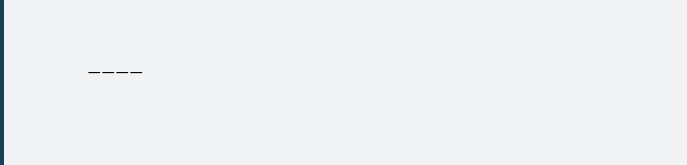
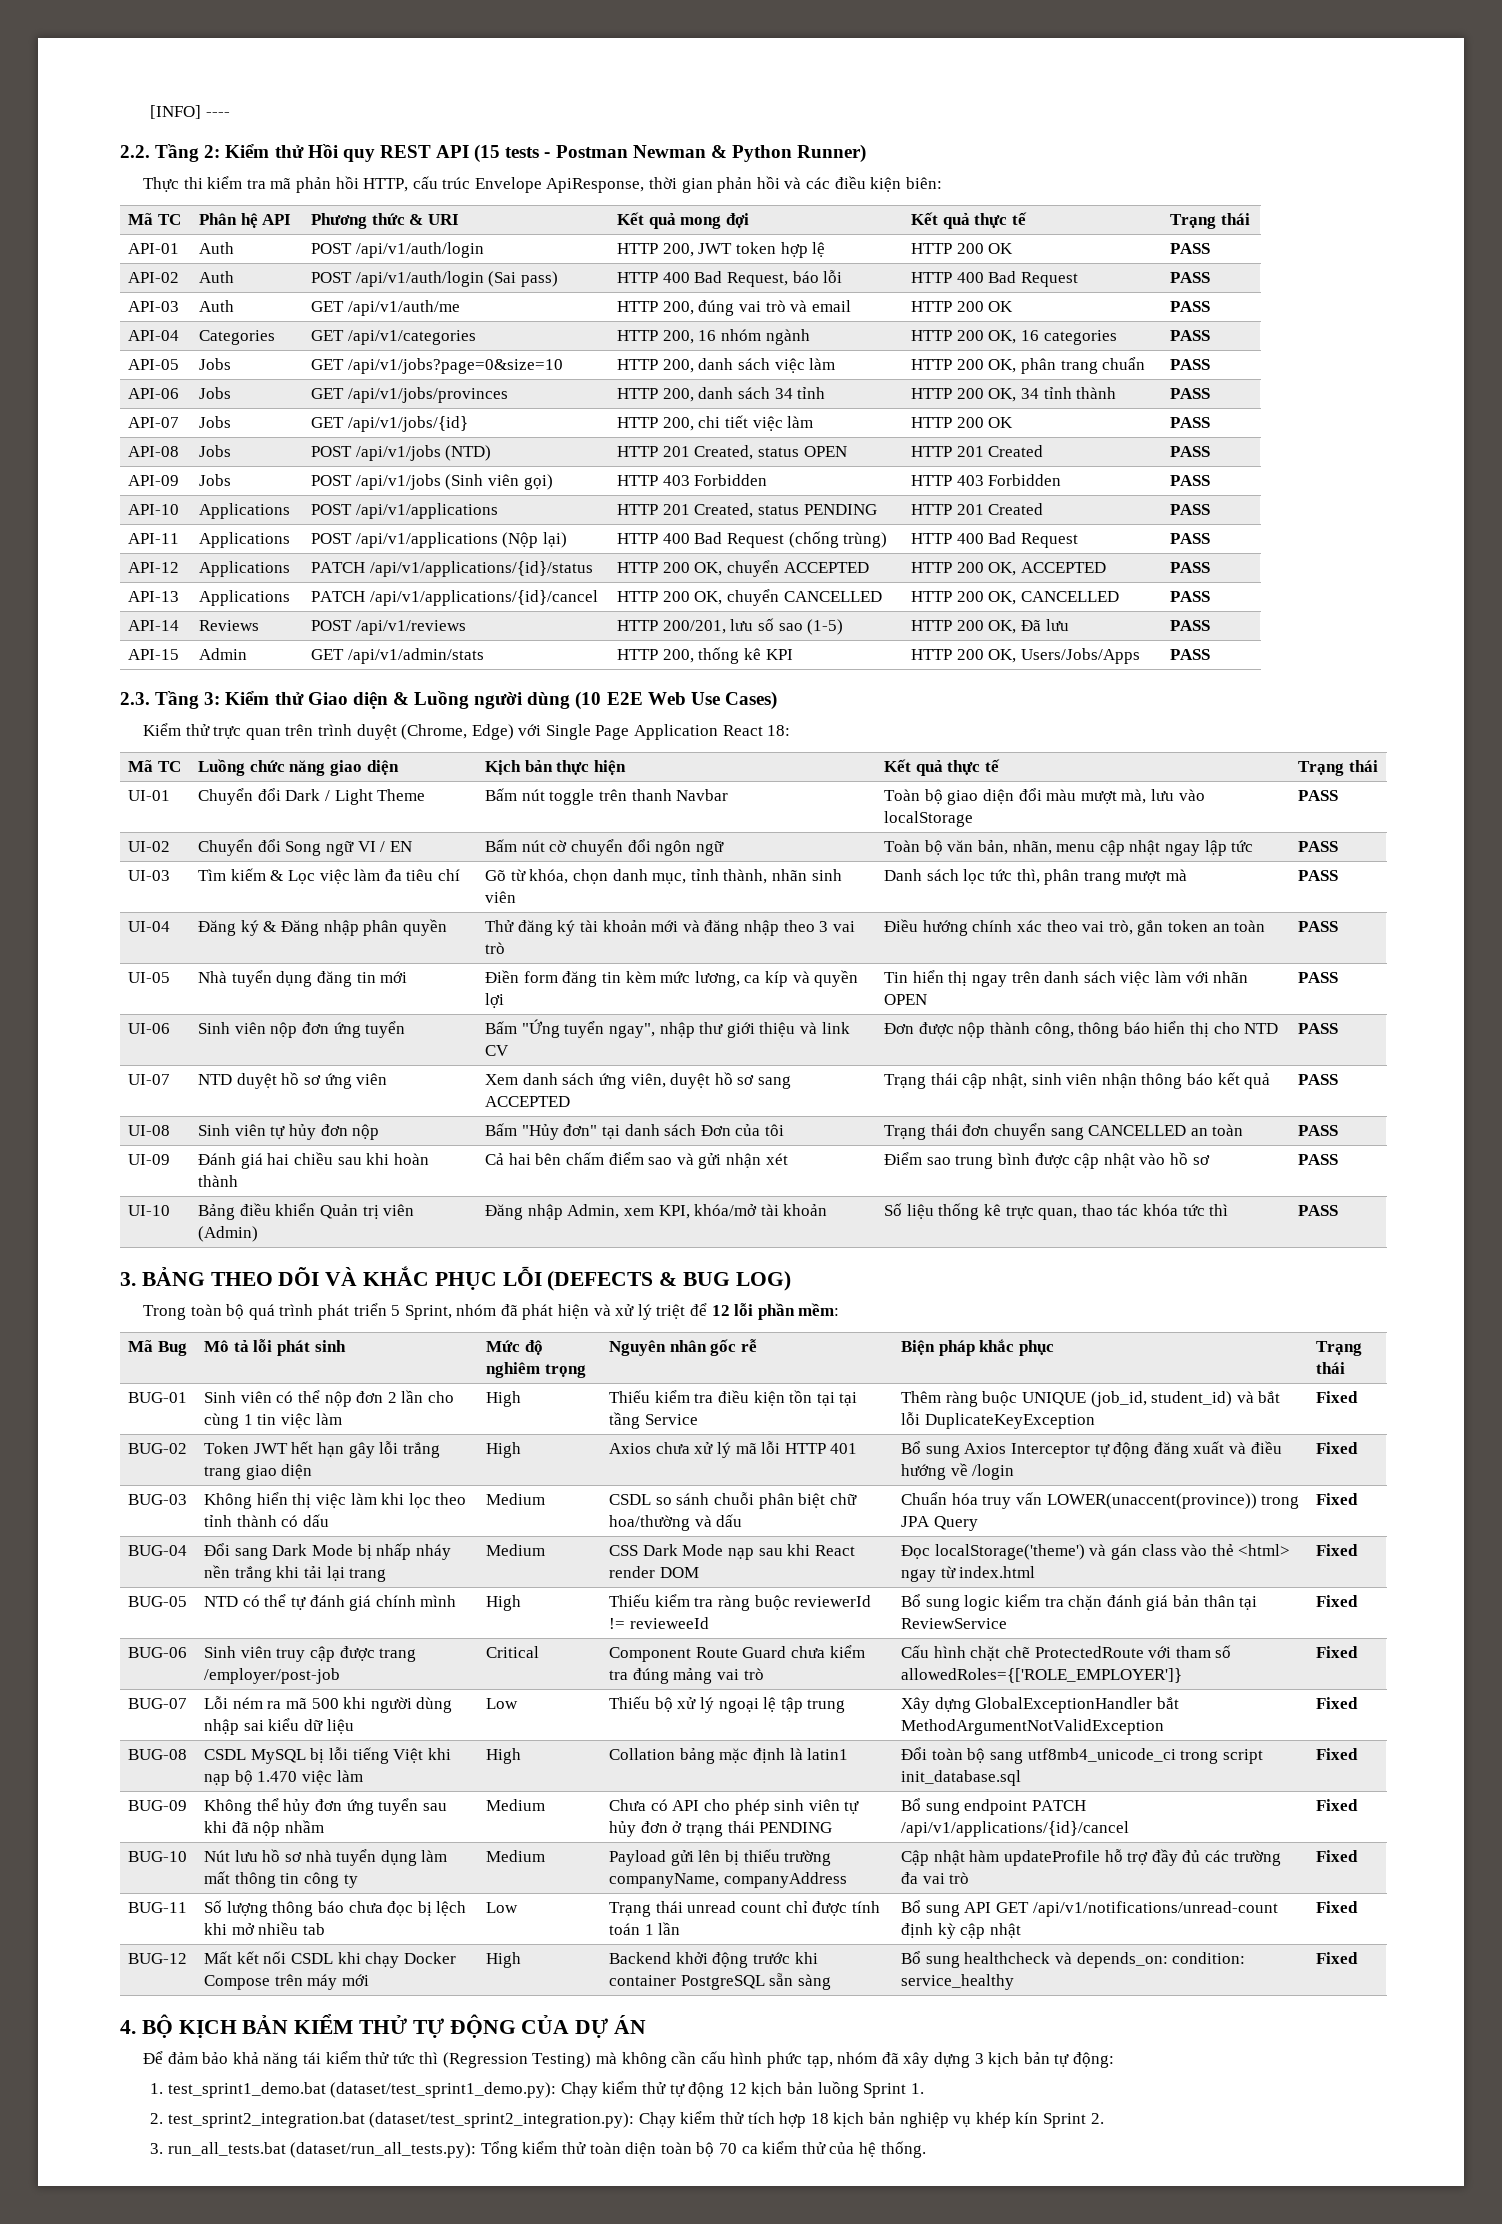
[87,72,143,77] ———— -> [150,105,230,119] [120,144,867,163] [142,176,942,193] [128,213,181,225] [199,213,292,228] [311,213,460,229] [617,212,750,229] [911,212,1028,229] [1170,213,1250,229] [128,243,180,254] [199,242,235,254] [311,242,484,258] [617,242,826,258] [911,243,1014,254] [1170,243,1211,254] [128,272,180,283] [199,271,235,283] [311,271,559,287] [617,270,843,287] [911,271,1079,287] [1170,272,1211,283] [128,301,180,312] [199,300,235,312] [311,300,460,316] [617,300,851,316] [911,301,1014,312] [1170,301,1211,312] [128,330,180,341] [199,330,276,345] [311,330,476,345] [617,329,810,345] [911,330,1117,345] [1170,330,1211,341] [128,359,180,370] [199,358,232,370] [311,358,563,374] [617,358,836,373] [911,357,1146,374] [1170,359,1211,370] [128,388,180,399] [199,387,232,399] [311,387,508,403] [617,387,826,402] [911,387,1117,402] [1170,388,1211,399] [128,417,180,428] [199,416,232,428] [311,416,468,432] [617,415,814,431] [911,417,1014,428] [1170,417,1211,428] [128,446,180,457] [199,445,232,457] [311,445,492,461] [617,445,847,460] [911,445,1044,457] [1170,446,1211,457] [128,475,180,486] [199,474,232,486] [311,474,553,490] [617,474,768,486] [911,474,1062,486] [1170,475,1211,486] [128,504,180,515] [199,503,291,519] [311,503,498,519] [617,503,877,518] [911,503,1044,515] [1170,504,1211,515] [128,533,180,544] [199,532,291,548] [311,532,568,548] [617,531,888,548] [911,532,1079,548] [1170,533,1211,544] [128,562,180,573] [199,561,291,577] [311,561,593,577] [617,560,869,577] [911,562,1107,576] [1170,562,1211,573] [128,591,180,602] [199,590,291,606] [311,590,598,606] [617,589,882,606] [911,591,1120,605] [1170,591,1211,602] [128,620,180,631] [199,620,260,631] [311,620,466,635] [617,618,844,635] [911,619,1069,634] [1170,620,1211,631] [128,649,180,660] [199,648,248,660] [311,648,484,664] [617,647,793,664] [911,648,1141,664] [1170,649,1211,660] [120,691,777,710] [142,723,791,740] [128,760,181,772] [198,759,399,776] [485,760,627,775] [884,759,1001,776] [1298,760,1378,776] [128,790,171,801] [198,788,426,805] [485,788,729,805] [884,788,1205,805] [884,811,974,827] [1298,790,1339,801] [128,841,171,852] [198,839,412,856] [485,839,724,856] [884,840,1254,856] [1298,841,1339,852] [128,870,171,881] [198,868,460,884] [485,869,842,884] [485,891,517,903] [884,869,1187,885] [1298,870,1339,881] [128,921,171,932] [198,919,447,936] [485,920,855,936] [485,942,506,954] [884,919,1266,936] [1298,921,1339,932] [128,972,171,983] [198,970,408,987] [485,970,859,987] [485,993,505,1008] [884,970,1249,987] [884,994,928,1005] [1298,972,1339,983] [128,1023,171,1034] [198,1021,406,1038] [485,1019,850,1038] [485,1045,510,1056] [884,1021,1279,1038] [1298,1023,1339,1034] [128,1074,171,1085] [198,1072,388,1089] [485,1072,791,1089] [485,1096,571,1107] [884,1072,1271,1089] [1298,1074,1339,1085] [128,1125,171,1136] [198,1124,380,1140] [485,1123,784,1140] [884,1123,1244,1140] [1298,1125,1339,1136] [128,1154,171,1165] [198,1152,429,1169] [198,1175,239,1187] [485,1152,788,1169] [884,1152,1210,1169] [1298,1154,1339,1165] [128,1205,171,1216] [198,1203,415,1220] [198,1226,259,1242] [485,1204,828,1220] [884,1203,1229,1220] [1298,1205,1339,1216] [120,1266,791,1291] [142,1303,840,1320] [128,1340,187,1356] [204,1339,346,1356] [486,1340,543,1355] [486,1362,586,1378] [609,1339,758,1356] [901,1339,1055,1356] [1316,1341,1363,1356] [1316,1362,1346,1374] [128,1392,188,1403] [204,1390,454,1407] [204,1413,342,1429] [486,1391,522,1407] [609,1390,858,1406] [609,1412,698,1429] [901,1391,1281,1407] [901,1412,1095,1429] [1316,1391,1359,1403] [128,1443,188,1454] [204,1441,440,1458] [204,1464,313,1480] [486,1442,522,1458] [609,1441,858,1458] [901,1441,1282,1458] [901,1463,1015,1480] [1316,1442,1359,1454] [128,1494,188,1505] [204,1492,467,1509] [204,1514,330,1527] [486,1493,546,1505] [609,1492,857,1509] [609,1514,743,1531] [901,1492,1300,1509] [901,1516,978,1531] [1316,1493,1359,1505] [128,1545,188,1556] [204,1543,451,1560] [204,1565,387,1582] [486,1544,546,1556] [609,1544,855,1560] [609,1566,699,1578] [901,1544,1291,1560] [901,1566,1036,1582] [1316,1544,1359,1556] [128,1596,188,1607] [204,1594,457,1611] [486,1595,522,1611] [609,1594,872,1611] [609,1617,709,1629] [901,1594,1258,1611] [901,1618,1008,1629] [1316,1595,1359,1607] [128,1647,188,1658] [204,1646,417,1662] [204,1668,341,1684] [486,1646,540,1658] [609,1645,865,1662] [609,1668,764,1684] [901,1645,1232,1661] [901,1668,1183,1683] [1316,1646,1359,1658] [128,1698,188,1709] [204,1696,453,1713] [204,1718,354,1735] [486,1698,519,1709] [609,1696,846,1713] [901,1697,1180,1713] [901,1719,1165,1735] [1316,1697,1359,1709] [128,1749,188,1760] [204,1747,451,1764] [204,1770,363,1786] [486,1748,522,1764] [609,1748,849,1764] [901,1747,1263,1764] [901,1770,1022,1786] [1316,1748,1359,1760] [128,1800,188,1811] [204,1798,447,1815] [204,1820,325,1837] [486,1799,546,1811] [609,1799,860,1815] [609,1821,833,1837] [901,1798,1087,1815] [901,1821,1130,1837] [1316,1799,1359,1811] [128,1851,188,1862] [204,1849,448,1866] [204,1871,358,1888] [486,1850,546,1862] [609,1849,832,1866] [609,1872,847,1888] [901,1849,1281,1866] [901,1872,970,1884] [1316,1850,1359,1862] [128,1902,188,1913] [204,1900,467,1917] [204,1922,326,1935] [486,1902,519,1913] [609,1901,880,1917] [609,1922,681,1935] [901,1900,1278,1917] [901,1923,1022,1939] [1316,1901,1359,1913] [128,1953,188,1964] [204,1951,456,1968] [204,1974,370,1990] [486,1952,522,1968] [609,1952,818,1968] [609,1973,832,1990] [901,1951,1246,1968] [901,1974,1015,1990] [1316,1952,1359,1964] [120,2014,647,2038] [142,2051,1114,2068] [150,2081,924,2098] [150,2111,1104,2128] [150,2141,926,2158] [INFO] ---- // 2.2. Tầng 2: Kiểm thử Hồi quy REST API (15 tests - Postman Newman & Python Runner) // Thực thi kiểm tra mã phản hồi HTTP, cấu trúc Envelope ApiResponse, thời gian phản hồi và các điều kiện biên: // Mã TC | Phân hệ API | Phương thức & URI | Kết quả mong đợi | Kết quả thực tế | Trạng thái // API-01 | Auth | POST /api/v1/auth/login | HTTP 200, JWT token hợp lệ | HTTP 200 OK | PASS // API-02 | Auth | POST /api/v1/auth/login (Sai pass) | HTTP 400 Bad Request, báo lỗi | HTTP 400 Bad Request | PASS // API-03 | Auth | GET /api/v1/auth/me | HTTP 200, đúng vai trò và email | HTTP 200 OK | PASS // API-04 | Categories | GET /api/v1/categories | HTTP 200, 16 nhóm ngành | HTTP 200 OK, 16 categories | PASS // API-05 | Jobs | GET /api/v1/jobs?page=0&size=10 | HTTP 200, danh sách việc làm | HTTP 200 OK, phân trang chuẩn | PASS // API-06 | Jobs | GET /api/v1/jobs/provinces | HTTP 200, danh sách 34 tỉnh | HTTP 200 OK, 34 tỉnh thành | PASS // API-07 | Jobs | GET /api/v1/jobs/{id} | HTTP 200, chi tiết việc làm | HTTP 200 OK | PASS // API-08 | Jobs | POST /api/v1/jobs (NTD) | HTTP 201 Created, status OPEN | HTTP 201 Created | PASS // API-09 | Jobs | POST /api/v1/jobs (Sinh viên gọi) | HTTP 403 Forbidden | HTTP 403 Forbidden | PASS // API-10 | Applications | POST /api/v1/applications | HTTP 201 Created, status PENDING | HTTP 201 Created | PASS // API-11 | Applications | POST /api/v1/applications (Nộp lại) | HTTP 400 Bad Request (chống trùng) | HTTP 400 Bad Request | PASS // API-12 | Applications | PATCH /api/v1/applications/{id}/status | HTTP 200 OK, chuyển ACCEPTED | HTTP 200 OK, ACCEPTED | PASS // API-13 | Applications | PATCH /api/v1/applications/{id}/cancel | HTTP 200 OK, chuyển CANCELLED | HTTP 200 OK, CANCELLED | PASS // API-14 | Reviews | POST /api/v1/reviews | HTTP 200/201, lưu số sao (1-5) | HTTP 200 OK, Đã lưu | PASS // API-15 | Admin | GET /api/v1/admin/stats | HTTP 200, thống kê KPI | HTTP 200 OK, Users/Jobs/Apps | PASS // 2.3. Tầng 3: Kiểm thử Giao diện & Luồng người dùng (10 E2E Web Use Cases) // Kiểm thử trực quan trên trình duyệt (Chrome, Edge) với Single Page Application React 18: // Mã TC | Luồng chức năng giao diện | Kịch bản thực hiện | Kết quả thực tế | Trạng thái // UI-01 | Chuyển đổi Dark / Light Theme | Bấm nút toggle trên thanh Navbar | Toàn bộ giao diện đổi màu mượt mà, lưu vào localStorage | PASS // UI-02 | Chuyển đổi Song ngữ VI / EN | Bấm nút cờ chuyển đổi ngôn ngữ | Toàn bộ văn bản, nhãn, menu cập nhật ngay lập tức | PASS // UI-03 | Tìm kiếm & Lọc việc làm đa tiêu chí | Gõ từ khóa, chọn danh mục, tỉnh thành, nhãn sinh viên | Danh sách lọc tức thì, phân trang mượt mà | PASS // UI-04 | Đăng ký & Đăng nhập phân quyền | Thử đăng ký tài khoản mới và đăng nhập theo 3 vai trò | Điều hướng chính xác theo vai trò, gắn token an toàn | PASS // UI-05 | Nhà tuyển dụng đăng tin mới | Điền form đăng tin kèm mức lương, ca kíp và quyền lợi | Tin hiển thị ngay trên danh sách việc làm với nhãn OPEN | PASS // UI-06 | Sinh viên nộp đơn ứng tuyển | Bấm "Ứng tuyển ngay", nhập thư giới thiệu và link CV | Đơn được nộp thành công, thông báo hiển thị cho NTD | PASS // UI-07 | NTD duyệt hồ sơ ứng viên | Xem danh sách ứng viên, duyệt hồ sơ sang ACCEPTED | Trạng thái cập nhật, sinh viên nhận thông báo kết quả | PASS // UI-08 | Sinh viên tự hủy đơn nộp | Bấm "Hủy đơn" tại danh sách Đơn của tôi | Trạng thái đơn chuyển sang CANCELLED an toàn | PASS // UI-09 | Đánh giá hai chiều sau khi hoàn thành | Cả hai bên chấm điểm sao và gửi nhận xét | Điểm sao trung bình được cập nhật vào hồ sơ | PASS // UI-10 | Bảng điều khiển Quản trị viên (Admin) | Đăng nhập Admin, xem KPI, khóa/mở tài khoản | Số liệu thống kê trực quan, thao tác khóa tức thì | PASS // 3. BẢNG THEO DÕI VÀ KHẮC PHỤC LỖI (DEFECTS & BUG LOG) // Trong toàn bộ quá trình phát triển 5 Sprint, nhóm đã phát hiện và xử lý triệt để 12 lỗi phần mềm: // Mã Bug | Mô tả lỗi phát sinh | Mức độ nghiêm trọng | Nguyên nhân gốc rễ | Biện pháp khắc phục | Trạng thái // BUG-01 | Sinh viên có thể nộp đơn 2 lần cho cùng 1 tin việc làm | High | Thiếu kiểm tra điều kiện tồn tại tại tầng Service | Thêm ràng buộc UNIQUE (job_id, student_id) và bắt lỗi DuplicateKeyException | Fixed // BUG-02 | Token JWT hết hạn gây lỗi trắng trang giao diện | High | Axios chưa xử lý mã lỗi HTTP 401 | Bổ sung Axios Interceptor tự động đăng xuất và điều hướng về /login | Fixed // BUG-03 | Không hiển thị việc làm khi lọc theo tỉnh thành có dấu | Medium | CSDL so sánh chuỗi phân biệt chữ hoa/thường và dấu | Chuẩn hóa truy vấn LOWER(unaccent(province)) trong JPA Query | Fixed // BUG-04 | Đổi sang Dark Mode bị nhấp nháy nền trắng khi tải lại trang | Medium | CSS Dark Mode nạp sau khi React render DOM | Đọc localStorage('theme') và gán class vào thẻ <html> ngay từ index.html | Fixed // BUG-05 | NTD có thể tự đánh giá chính mình | High | Thiếu kiểm tra ràng buộc reviewerId != revieweeId | Bổ sung logic kiểm tra chặn đánh giá bản thân tại ReviewService | Fixed // BUG-06 | Sinh viên truy cập được trang /employer/post-job | Critical | Component Route Guard chưa kiểm tra đúng mảng vai trò | Cấu hình chặt chẽ ProtectedRoute với tham số allowedRoles={['ROLE_EMPLOYER']} | Fixed // BUG-07 | Lỗi ném ra mã 500 khi người dùng nhập sai kiểu dữ liệu | Low | Thiếu bộ xử lý ngoại lệ tập trung | Xây dựng GlobalExceptionHandler bắt MethodArgumentNotValidException | Fixed // BUG-08 | CSDL MySQL bị lỗi tiếng Việt khi nạp bộ 1.470 việc làm | High | Collation bảng mặc định là latin1 | Đổi toàn bộ sang utf8mb4_unicode_ci trong script init_database.sql | Fixed // BUG-09 | Không thể hủy đơn ứng tuyển sau khi đã nộp nhầm | Medium | Chưa có API cho phép sinh viên tự hủy đơn ở trạng thái PENDING | Bổ sung endpoint PATCH /api/v1/applications/{id}/cancel | Fixed // BUG-10 | Nút lưu hồ sơ nhà tuyển dụng làm mất thông tin công ty | Medium | Payload gửi lên bị thiếu trường companyName, companyAddress | Cập nhật hàm updateProfile hỗ trợ đầy đủ các trường đa vai trò | Fixed // BUG-11 | Số lượng thông báo chưa đọc bị lệch khi mở nhiều tab | Low | Trạng thái unread count chỉ được tính toán 1 lần | Bổ sung API GET /api/v1/notifications/unread-count định kỳ cập nhật | Fixed // BUG-12 | Mất kết nối CSDL khi chạy Docker Compose trên máy mới | High | Backend khởi động trước khi container PostgreSQL sẵn sàng | Bổ sung healthcheck và depends_on: condition: service_healthy | Fixed // 4. BỘ KỊCH BẢN KIỂM THỬ TỰ ĐỘNG CỦA DỰ ÁN // Để đảm bảo khả năng tái kiểm thử tức thì (Regression Testing) mà không cần cấu hình phức tạp, nhóm đã xây dựng 3 kịch bản tự động: // 1. test_sprint1_demo.bat (dataset/test_sprint1_demo.py): Chạy kiểm thử tự động 12 kịch bản luồng Sprint 1. // 2. test_sprint2_integration.bat (dataset/test_sprint2_integration.py): Chạy kiểm thử tích hợp 18 kịch bản nghiệp vụ khép kín Sprint 2. // 3. run_all_tests.bat (dataset/run_all_tests.py): Tổng kiểm thử toàn diện toàn bộ 70 ca kiểm thử của hệ thống.

